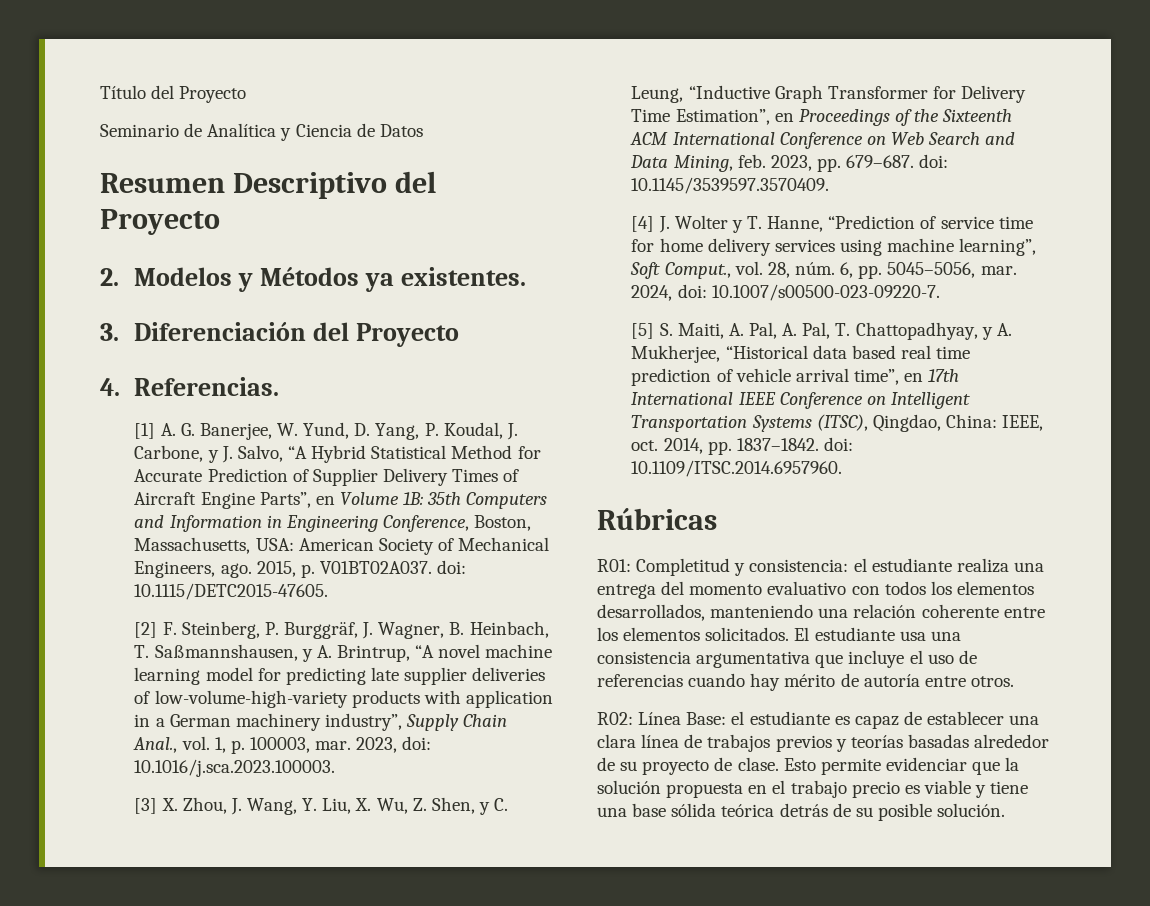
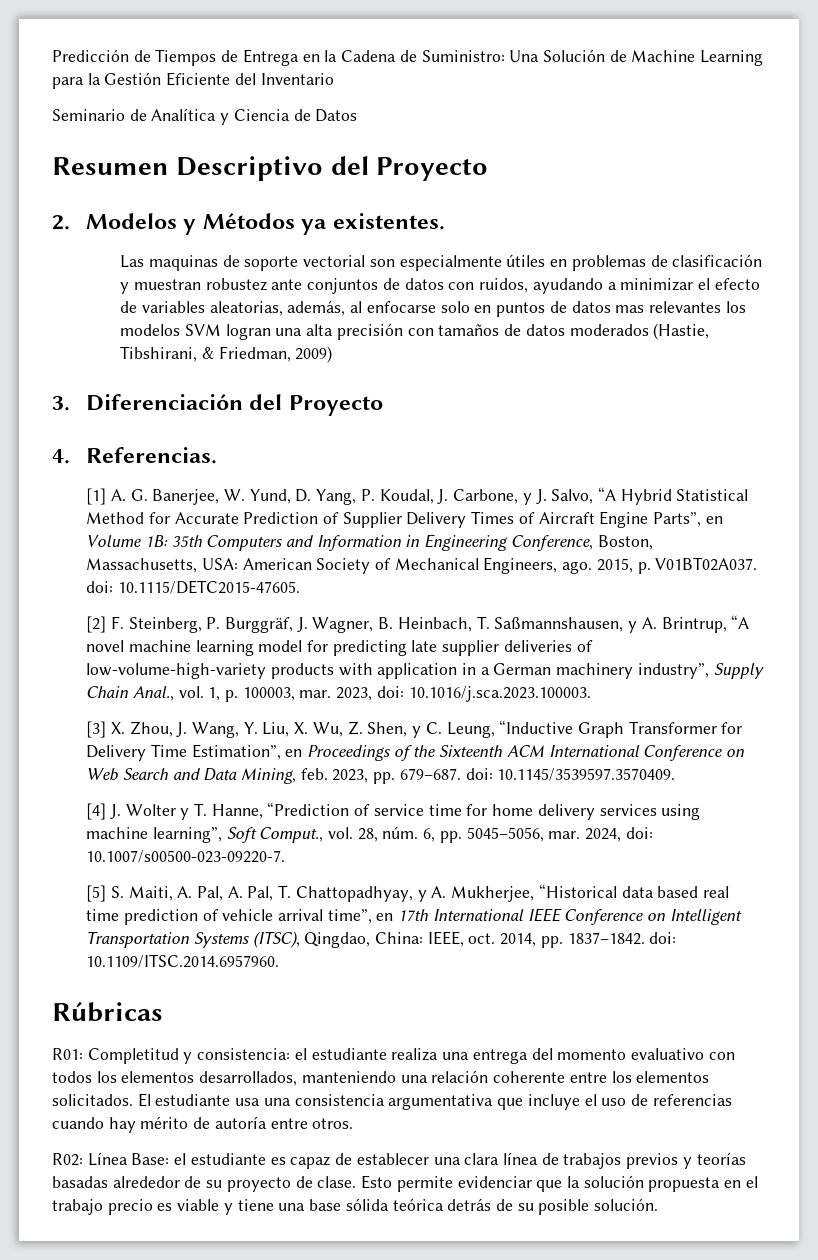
[100,85,247,103] Título del Proyecto -> [52,49,764,66] [52,72,334,89] Predicción de Tiempos de Entrega en la Cadena de Suministro: Una Solución de Machine Learning para la Gestión Eficiente del Inventario
(527, 276) none -> [120,254,763,271] [120,278,760,294] [120,300,746,317] [120,323,710,340] [120,346,333,363] // Las maquinas de soporte vectorial son especialmente útiles en problemas de clasificación y muestran robustez ante conjuntos de datos con ruidos, ayudando a minimizar el efecto de variables aleatorias, además, al enfocarse solo en puntos de datos mas relevantes los modelos SVM logran una alta precisión con tamaños de datos moderados (Hastie, Tibshirani, & Friedman, 2009)

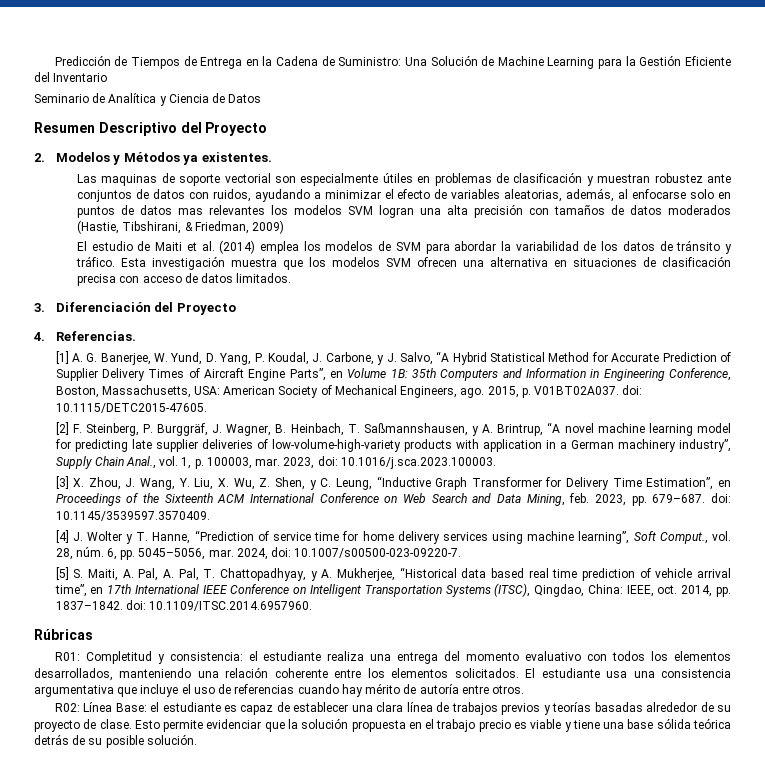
(333, 354) none -> [77,240,732,254] [76,256,731,270] [77,273,292,286] // El estudio de Maiti et al. (2014) emplea los modelos de SVM para abordar la variabilidad de los datos de tránsito y tráfico. Esta investigación muestra que los modelos SVM ofrecen una alternativa en situaciones de clasificación precisa con acceso de datos limitados.

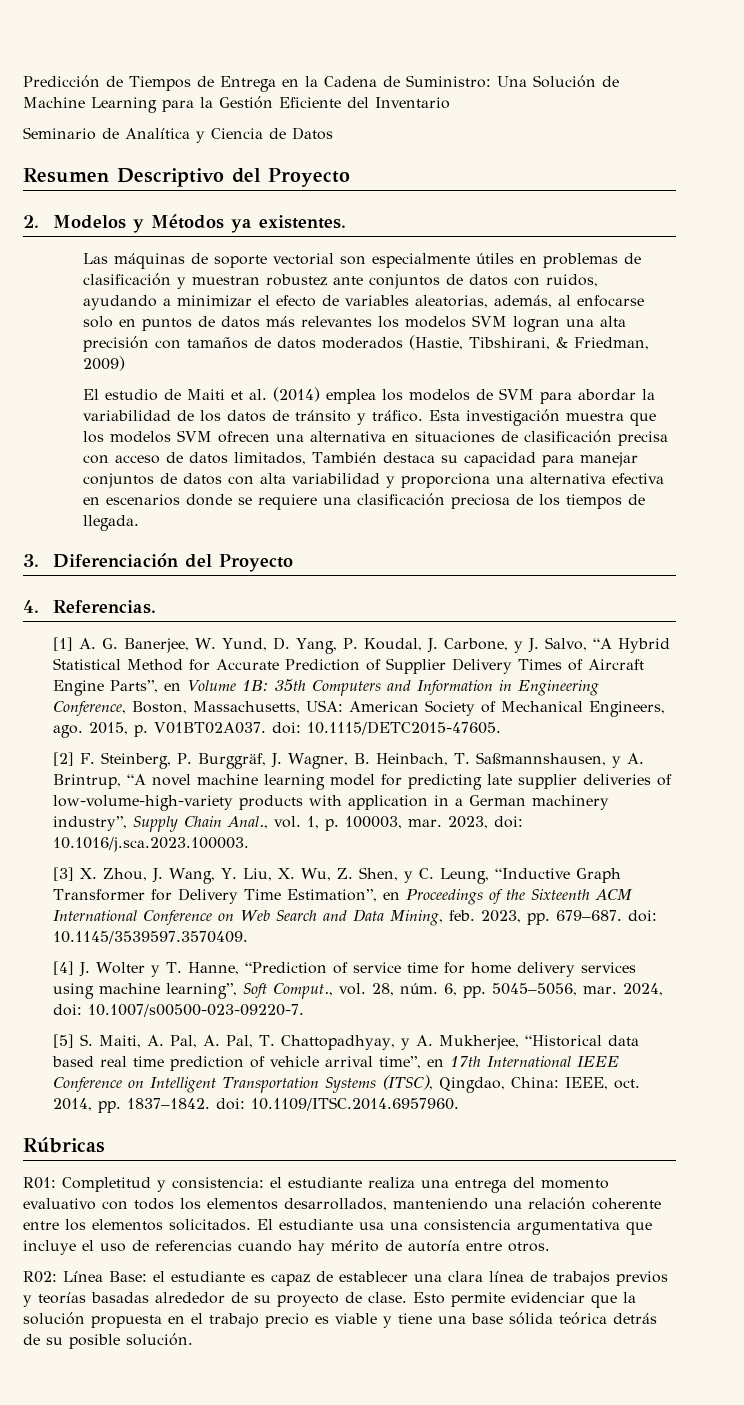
[101,174,158,186] maquinas -> [113,253,185,269] máquinas
[178,208,204,215] mas -> [265,316,295,327] más
[236,273,292,283] limitados. -> [233,452,638,467] [82,473,664,488] [82,493,645,510] [82,515,139,531] limitados, También destaca su capacidad para manejar conjuntos de datos con alta variabilidad y proporciona una alternativa efectiva en escenarios donde se requiere una clasificación preciosa de los tiempos de llegada.

